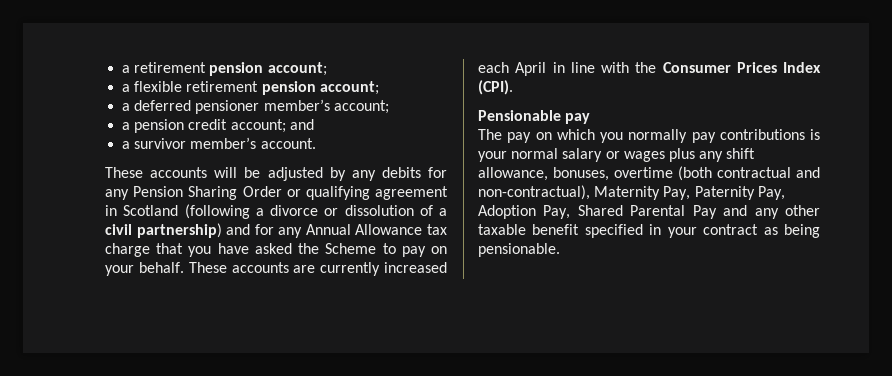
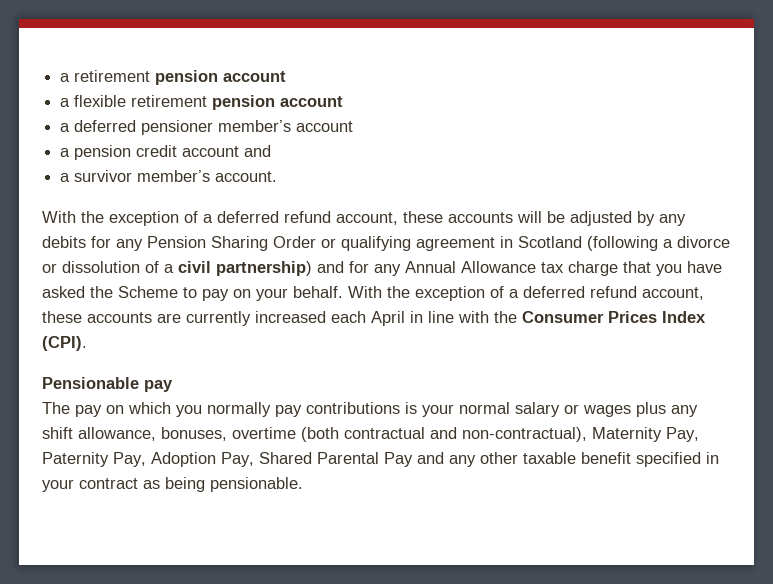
[267,62,327,76] account; -> [223,71,287,82] account
[319,81,379,95] account; -> [280,96,344,107] account
[333,100,389,114] account; -> [296,121,354,132] account
[230,119,286,133] account; -> [182,146,240,157] account
[105,167,143,178] These -> [42,211,443,226] With the exception of a deferred refund account, these
[188,262,227,273] These -> [348,286,704,301] [42,311,82,323] With the exception of a deferred refund account, these

